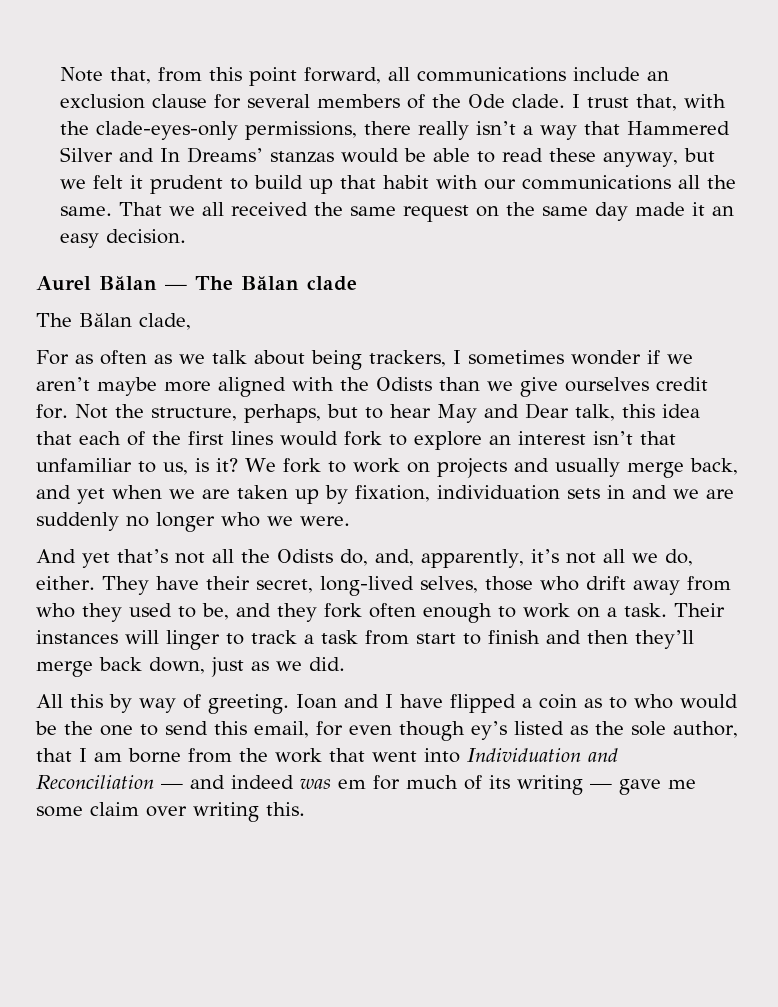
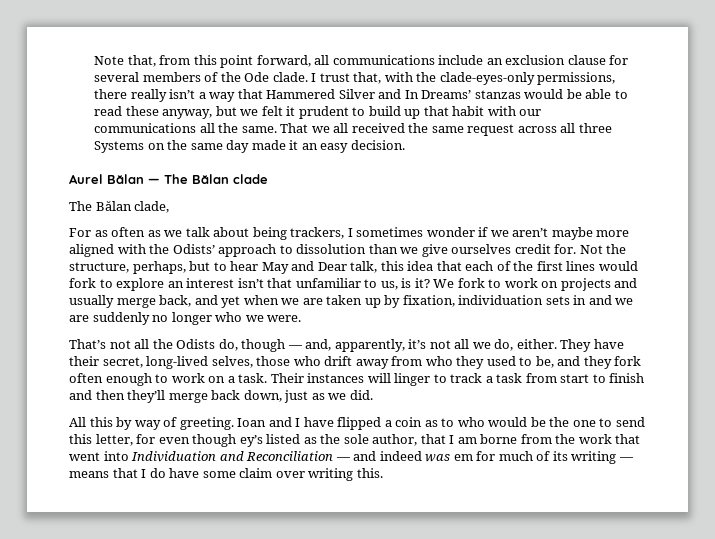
(470, 213) none -> [517,123,612,133] [94,141,145,153] across all three Systems
[376,377,432,391] Odists -> [172,244,367,257] Odists’ approach to dissolution
[36,549,168,568] And yet that’s -> [69,339,106,349] That’s
(368, 557) none -> [241,339,303,352] though —
[254,721,309,738] email, -> [95,434,133,446] letter,
[619,779,696,795] gave me -> [69,468,200,478] means that I do have

